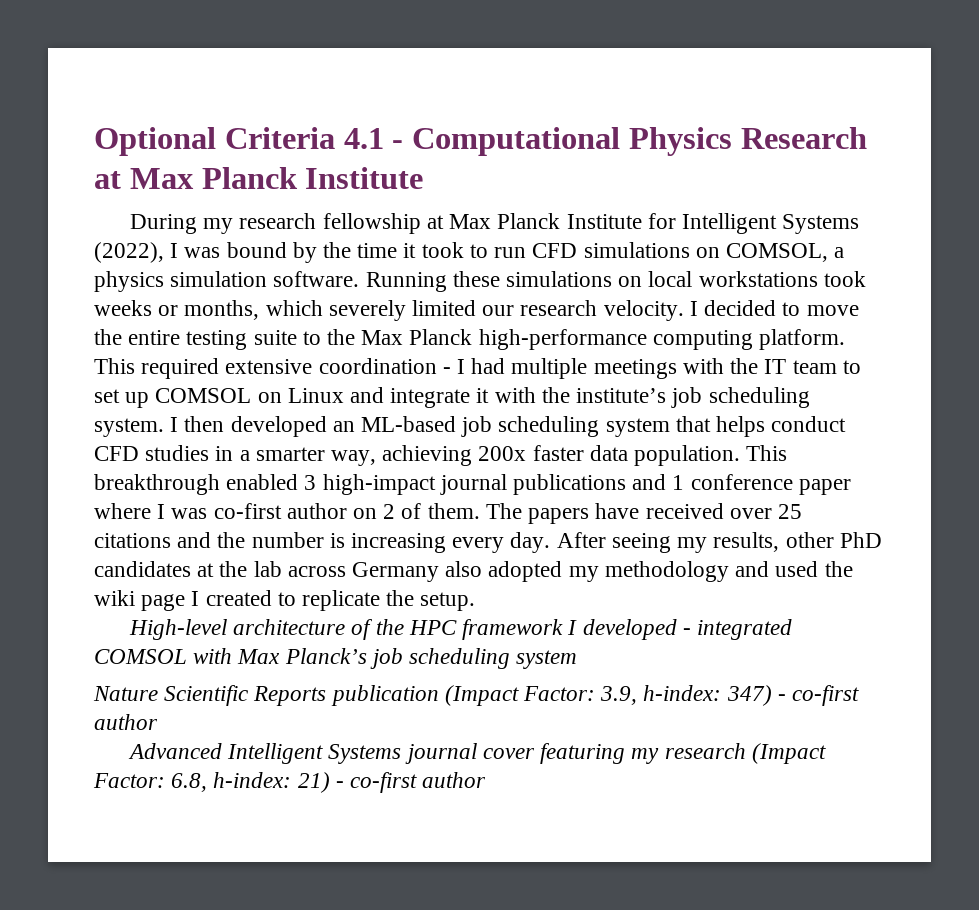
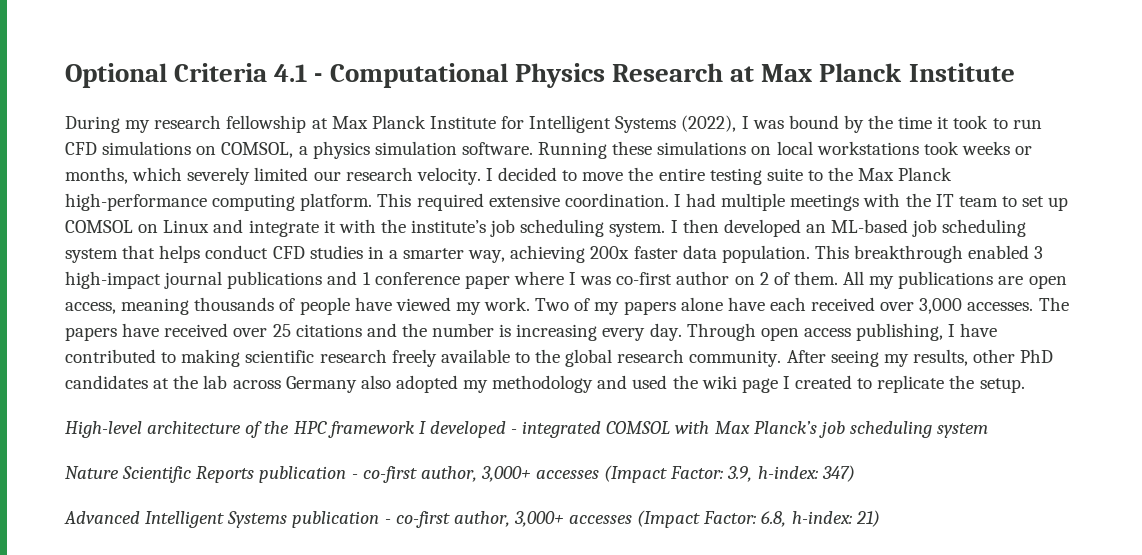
[318,358,451,374] coordination - -> [564,193,669,207] coordination.
(480, 511) none -> [843,271,1067,289] [65,297,1034,315] All my publications are open access, meaning thousands of people have viewed my work. Two of my papers alone have each received over 3,000 accesses.
(551, 542) none -> [686,323,998,341] [65,349,782,367] Through open access publishing, I have contributed to making scientific research freely available to the global research community.
(439, 695) none -> [351,466,600,483] - co-first author, 3,000+ accesses
[777,685,860,706] [94,714,158,730] - co-first author -> (855, 473) none
[404,743,746,764] journal cover featuring my research -> [292,511,633,528] publication - co-first author, 3,000+ accesses
[335,772,487,793] - co-first author -> (880, 518) none

